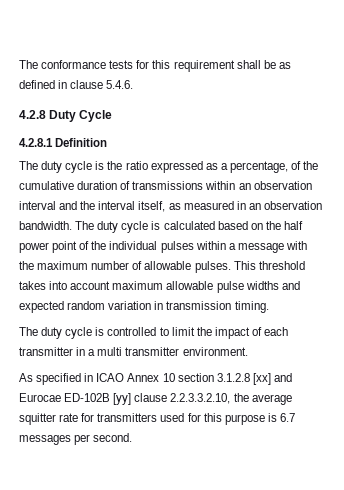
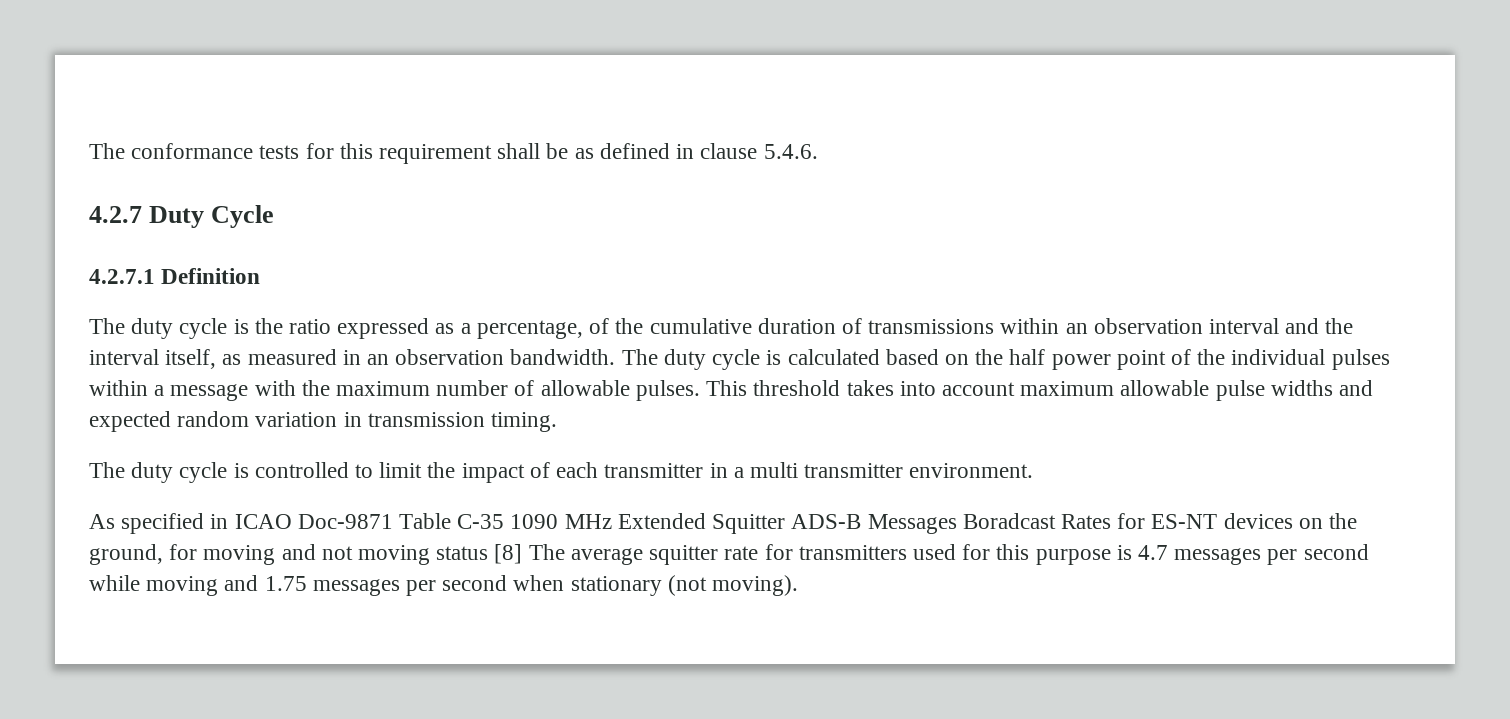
[19,110,46,119] 4.2.8 -> [89,206,142,223] 4.2.7
[19,138,53,147] 4.2.8.1 -> [89,269,155,284] 4.2.7.1
[127,373,292,385] [19,393,249,405] Annex 10 section 3.1.2.8 [xx] and Eurocae ED-102B [yy] clause 2.2.3.3.2.10, the -> [297,513,1357,534] [89,544,565,565] Doc-9871 Table C-35 1090 MHz Extended Squitter ADS-B Messages Boradcast Rates for ES-NT devices on the ground, for moving and not moving status [8] The
[279,413,295,422] [19,433,133,445] 6.7 messages per second. -> [1137,544,1369,565] [89,575,799,596] 4.7 messages per second while moving and 1.75 messages per second when stationary (not moving).

